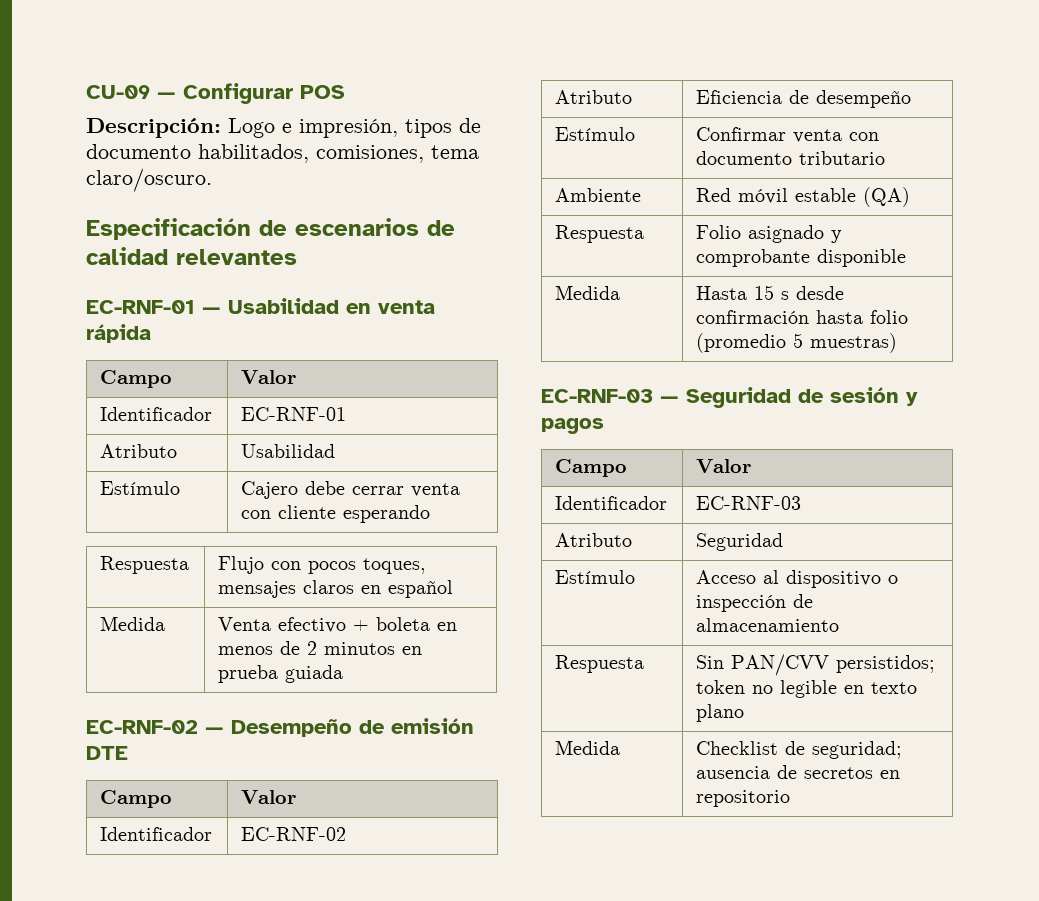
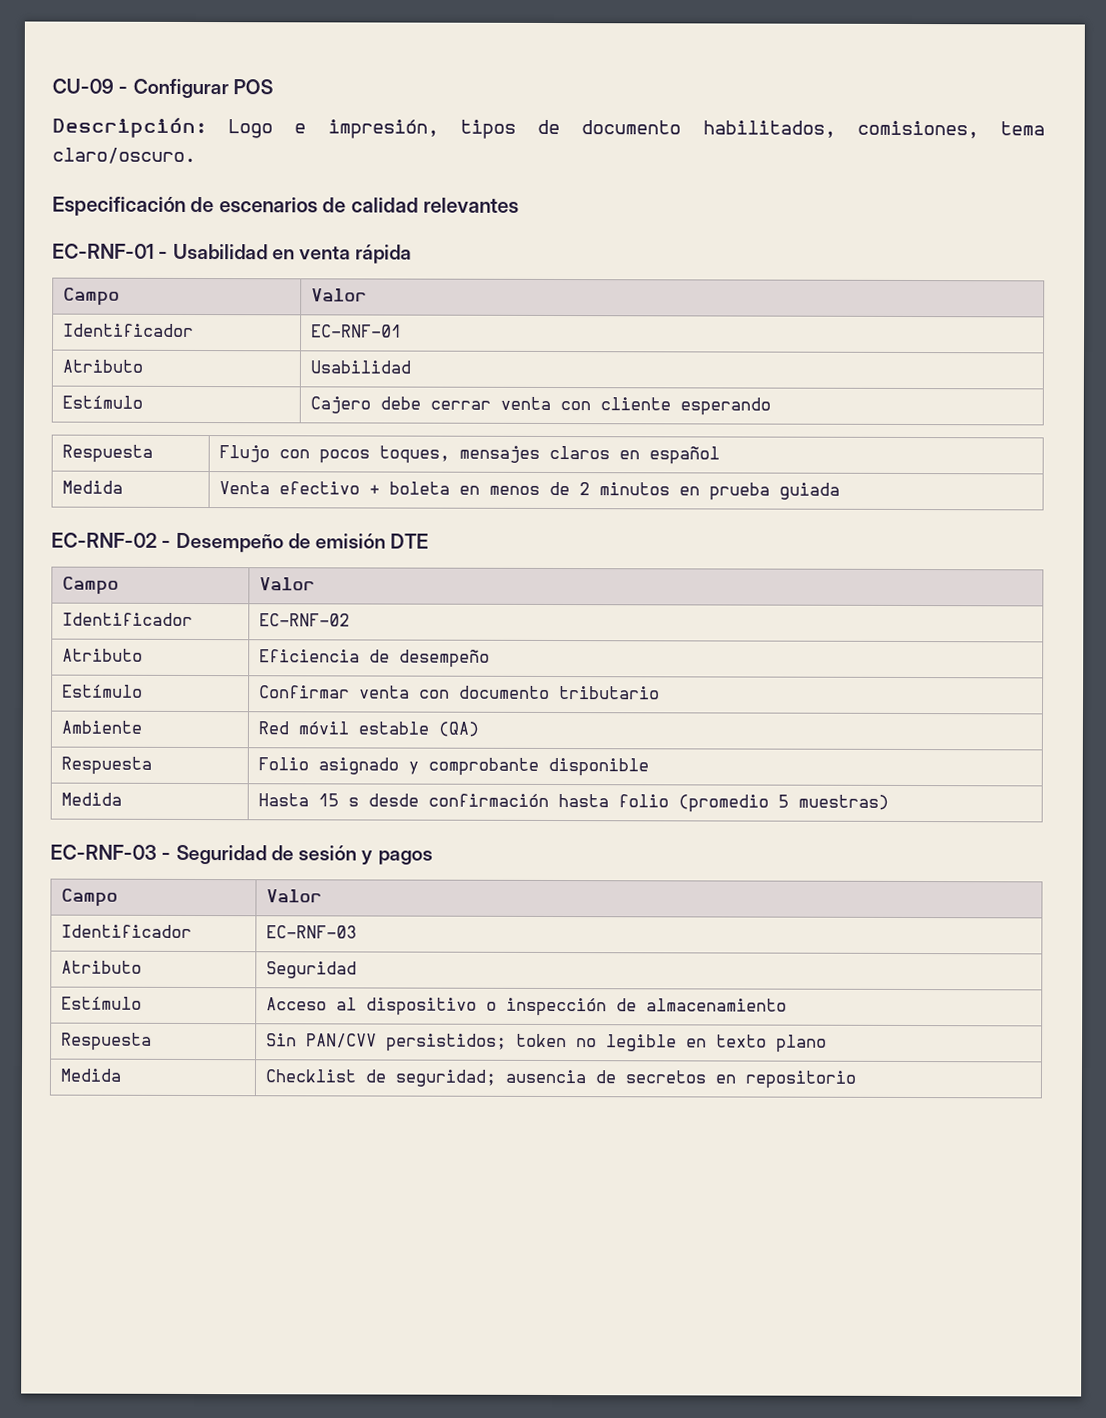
[157,92,176,99] — -> [118,86,129,94] -
[202,307,221,314] — -> [158,251,169,259] -
[205,727,224,734] — -> [161,540,172,548] -
[660,396,679,403] — -> [161,852,172,860] -

